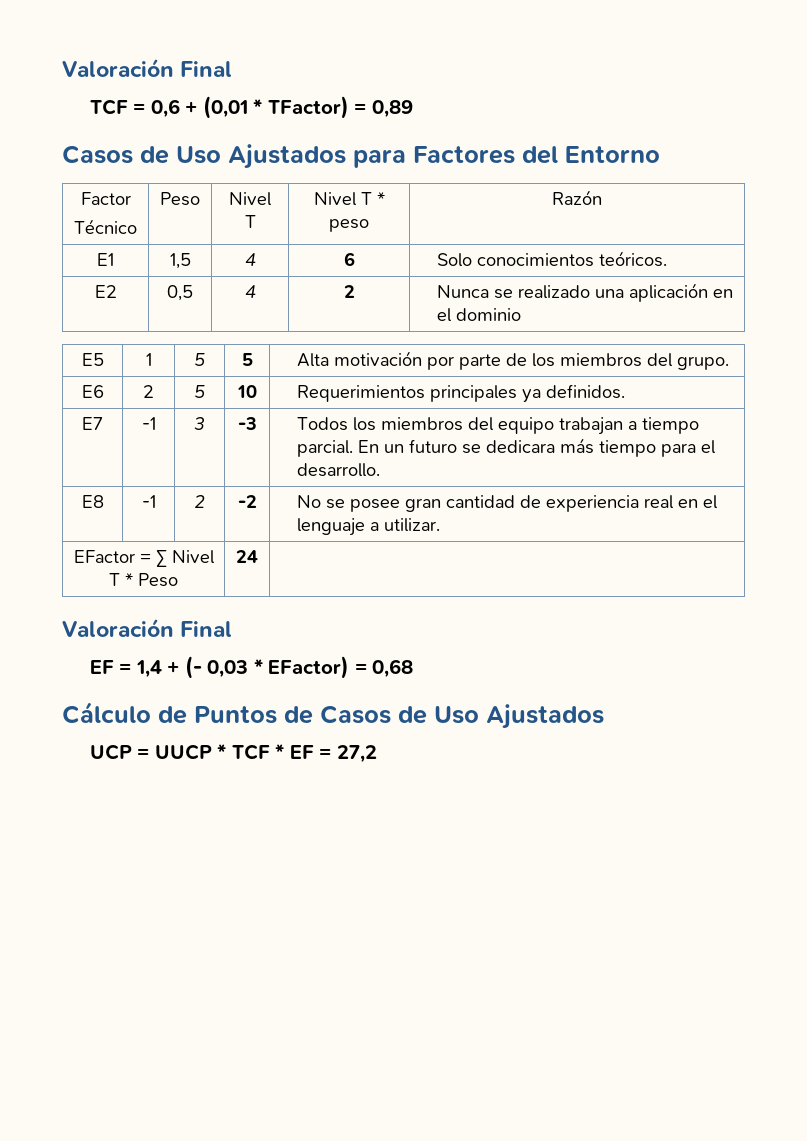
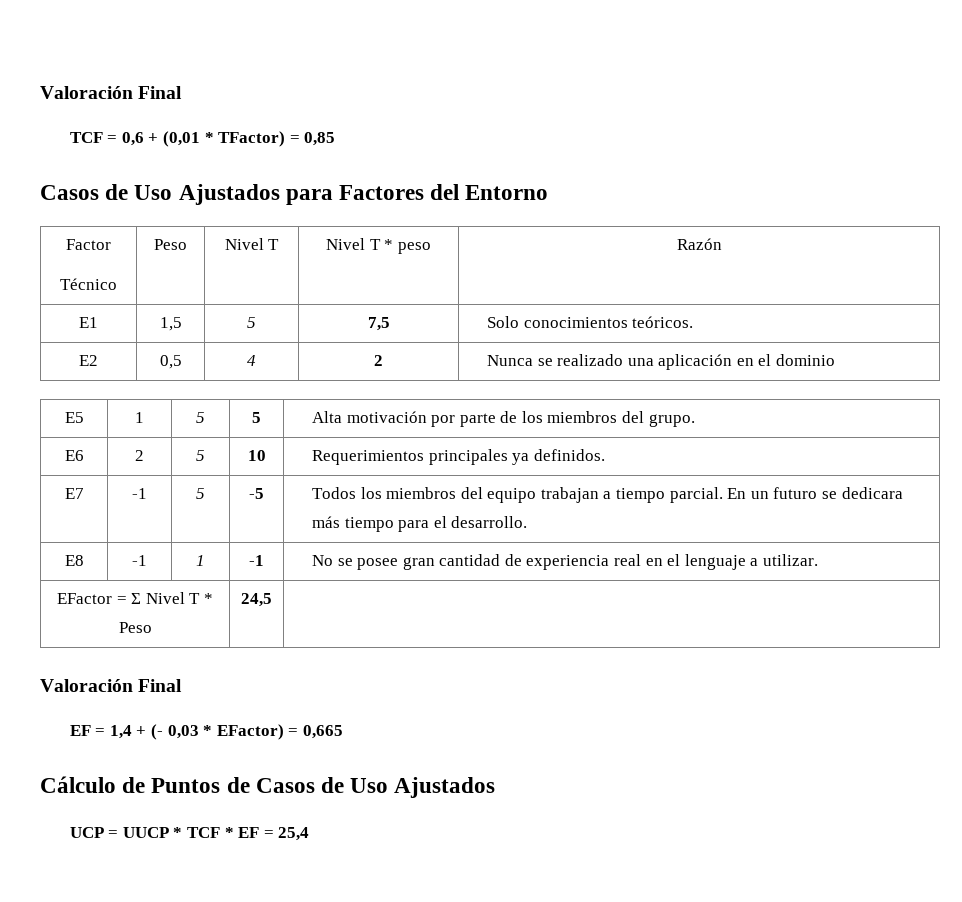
[371,100,413,118] 0,89 -> [304,132,336,146] 0,85
[244,253,256,266] [343,252,355,266] 4 | 6 -> [246,317,256,328] [367,317,390,331] 5 | 7,5
[194,417,205,430] [237,417,257,430] 3 | -3 -> [195,488,205,499] [248,488,264,499] 5 | -5
[194,495,205,508] [237,495,257,508] 2 | -2 -> [195,555,205,566] [248,555,264,566] 1 | -1
[236,550,258,563] 24 -> [240,593,272,607] 24,5
[372,659,414,678] 0,68 -> [303,725,344,739] 0,665
[336,745,377,763] 27,2 -> [278,827,310,841] 25,4

